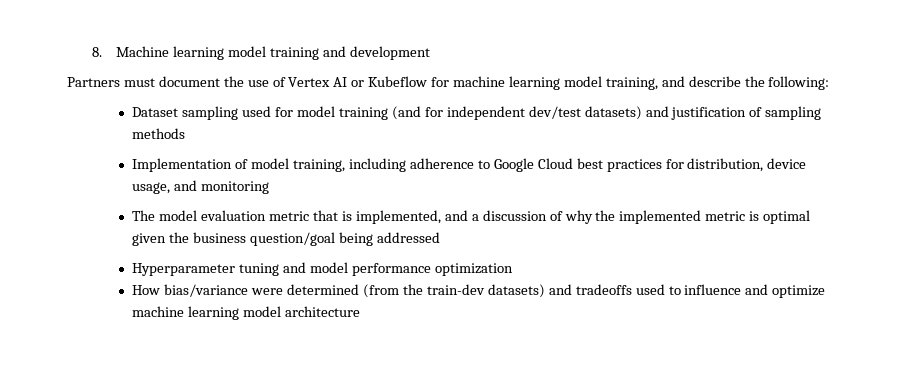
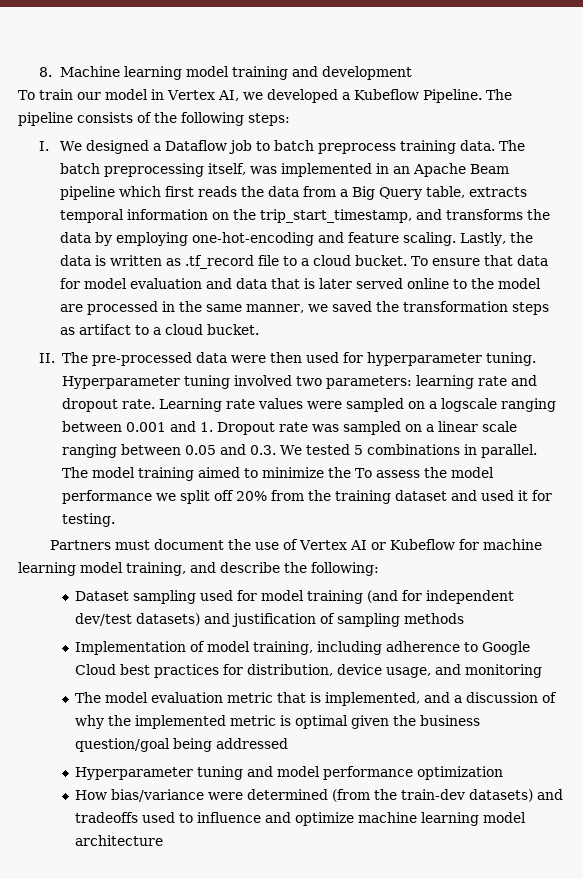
(431, 53) none -> [18,89,512,103] [18,112,290,126] [39,140,525,154] [60,163,510,177] [60,186,528,200] [60,209,551,223] [60,232,533,246] [60,255,548,269] [60,278,542,289] [60,301,549,315] [60,324,260,335] [39,352,536,366] [61,375,537,389] [61,398,556,412] [61,421,517,435] [61,444,537,458] [61,467,494,481] [61,490,552,504] [61,513,115,527] // To train our model in Vertex AI, we developed a Kubeflow Pipeline. The pipeline consists of the following steps: // I. We designed a Dataflow job to batch preprocess training data. The batch preprocessing itself, was implemented in an Apache Beam pipeline which first reads the data from a Big Query table, extracts temporal information on the trip_start_timestamp, and transforms the data by employing one-hot-encoding and feature scaling. Lastly, the data is written as .tf_record file to a cloud bucket. To ensure that data for model evaluation and data that is later served online to the model are processed in the same manner, we saved the transformation steps as artifact to a cloud bucket. // II. The pre-processed data were then used for hyperparameter tuning. Hyperparameter tuning involved two parameters: learning rate and dropout rate. Learning rate values were sampled on a logscale ranging between 0.001 and 1. Dropout rate was sampled on a linear scale ranging between 0.05 and 0.3. We tested 5 combinations in parallel. The model training aimed to minimize the To assess the model performance we split off 20% from the training dataset and used it for testing.

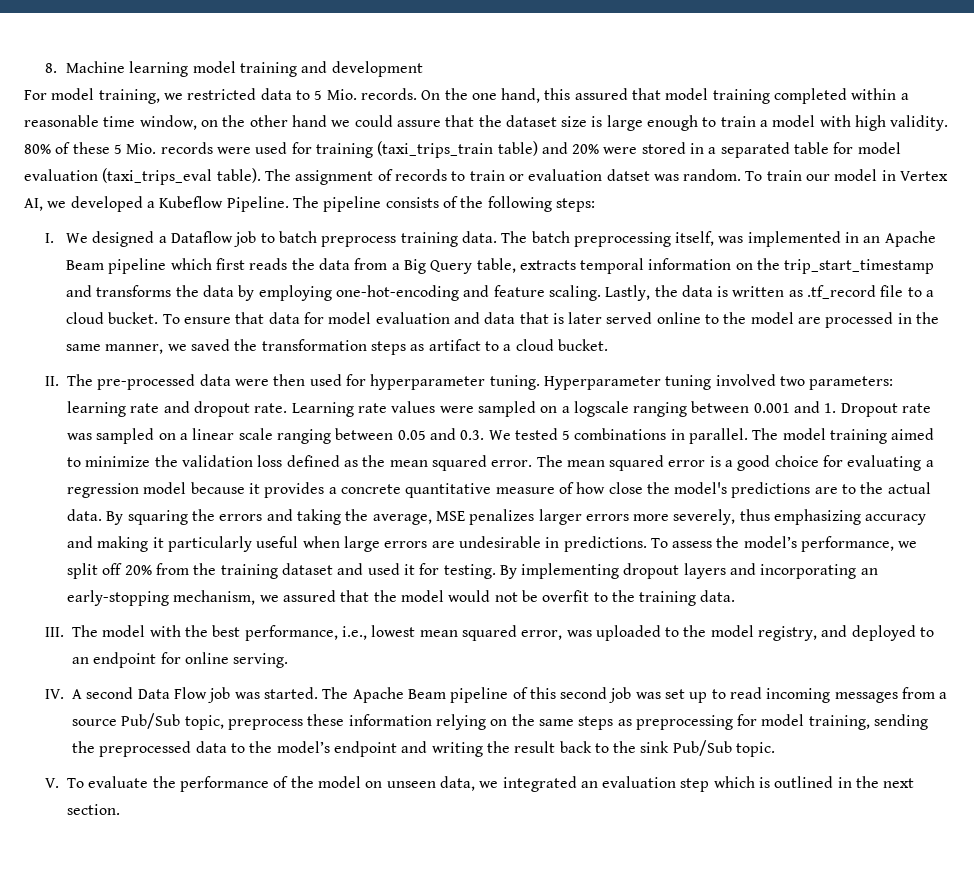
(413, 73) none -> [24,88,909,104] [24,115,949,131] [24,141,901,158] [24,168,742,185] For model training, we restricted data to 5 Mio. records. On the one hand, this assured that model training completed within a reasonable time window, on the other hand we could assure that the dataset size is large enough to train a model with high validity. 80% of these 5 Mio. records were used for training (taxi_trips_train table) and 20% were stored in a separated table for model evaluation (taxi_trips_eval table). The assignment of records to train or evaluation datset was random.
[260,209,413,223] trip_start_timestamp, -> [784,259,935,274] trip_start_timestamp
(351, 472) none -> [181,455,934,471] [67,482,931,498] [67,509,927,525] [67,536,647,552] validation loss defined as the mean squared error. The mean squared error is a good choice for evaluating a regression model because it provides a concrete quantitative measure of how close the model's predictions are to the actual data. By squaring the errors and taking the average, MSE penalizes larger errors more severely, thus emphasizing accuracy and making it particularly useful when large errors are undesirable in predictions.
[450,467,494,478] [61,490,152,504] model performance -> [743,536,895,552] model’s performance,
[49,539,542,550] [18,562,379,576] [74,590,514,604] [74,613,464,627] [74,641,530,655] [74,664,542,678] [74,692,557,706] [74,715,480,729] [74,738,288,752] [74,766,503,780] [74,789,563,802] [74,812,526,826] [74,835,163,846] // Partners must document the use of Vertex AI or Kubeflow for machine learning model training, and describe the following: // Dataset sampling used for model training (and for independent dev/test datasets) and justification of sampling methods // Implementation of model training, including adherence to Google Cloud best practices for distribution, device usage, and monitoring // The model evaluation metric that is implemented, and a discussion of why the implemented metric is optimal given the business question/goal being addressed // Hyperparameter tuning and model performance optimization // How bias/variance were determined (from the train-dev datasets) and tradeoffs used to influence and optimize machine learning model architecture -> [499,563,878,579] [67,590,736,606] [45,625,935,641] [72,652,289,668] [45,687,948,703] [72,713,929,730] [72,740,776,757] [45,776,915,792] [67,804,121,815] By implementing dropout layers and incorporating an early-stopping mechanism, we assured that the model would not be overfit to the training data. // III. The model with the best performance, i.e., lowest mean squared error, was uploaded to the model registry, and deployed to an endpoint for online serving. // IV. A second Data Flow job was started. The Apache Beam pipeline of this second job was set up to read incoming messages from a source Pub/Sub topic, preprocess these information relying on the same steps as preprocessing for model training, sending the preprocessed data to the model’s endpoint and writing the result back to the sink Pub/Sub topic. // V. To evaluate the performance of the model on unseen data, we integrated an evaluation step which is outlined in the next section.

